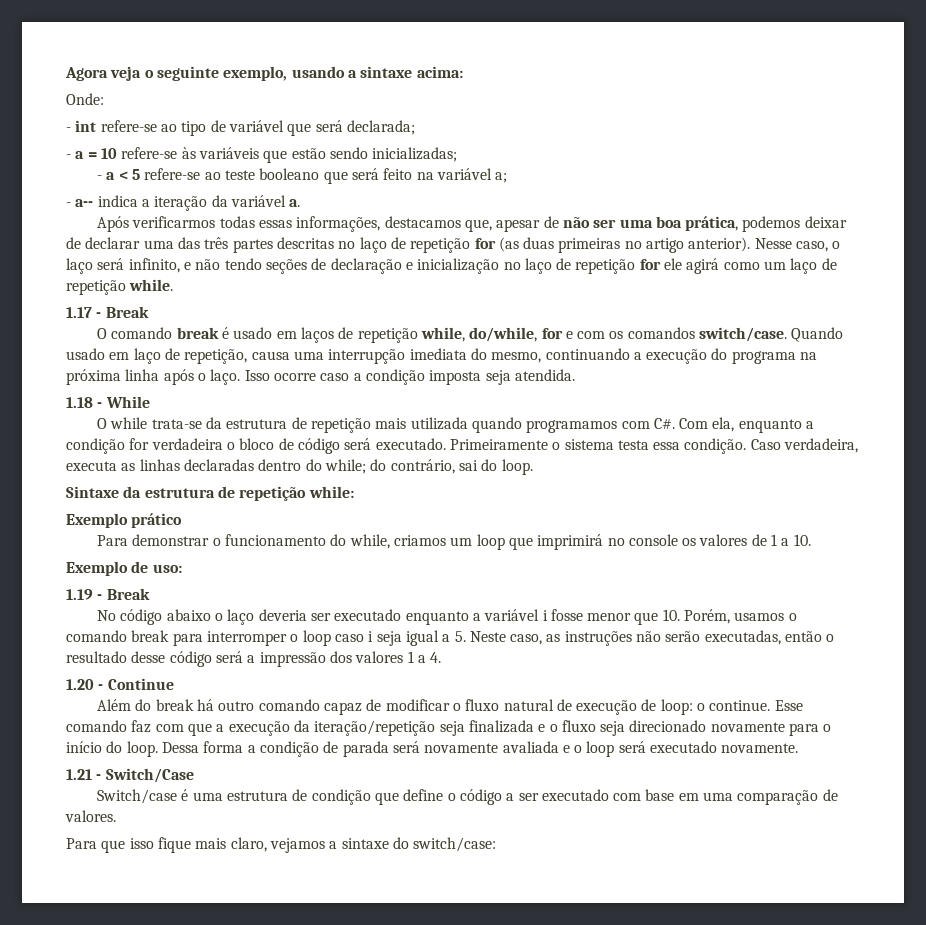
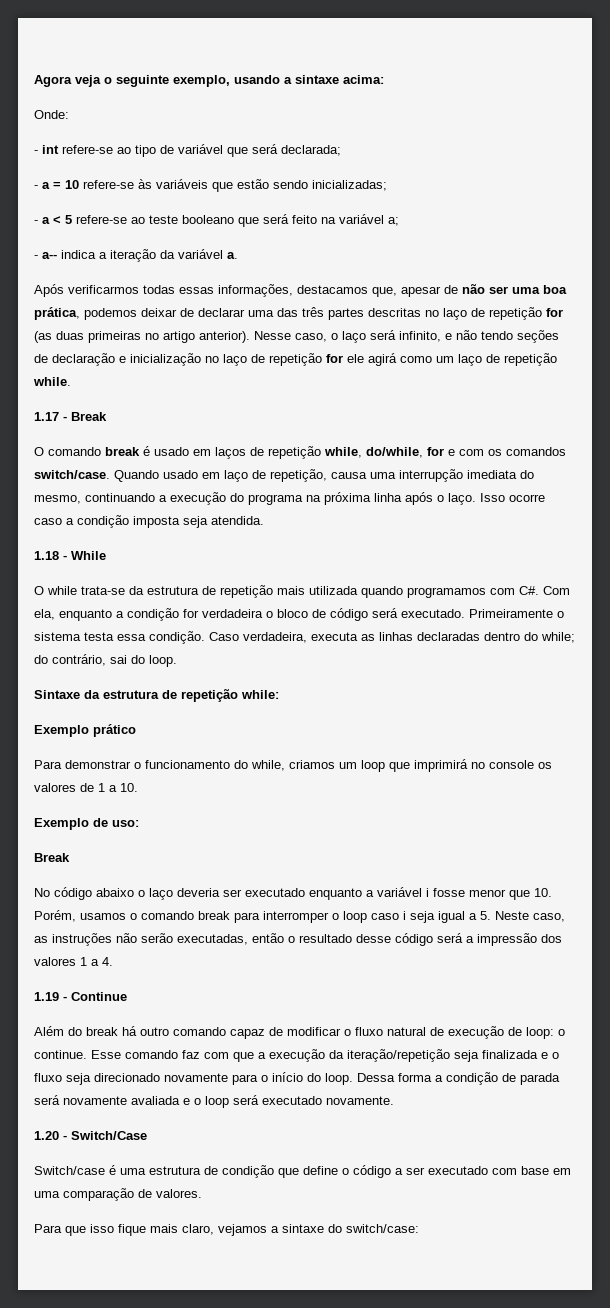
[66,589,103,600] 1.19 - -> (139, 823) none
[66,679,94,690] 1.20 -> [34,992,59,1001] 1.19
[66,769,92,780] 1.21 -> [34,1131,59,1140] 1.20

